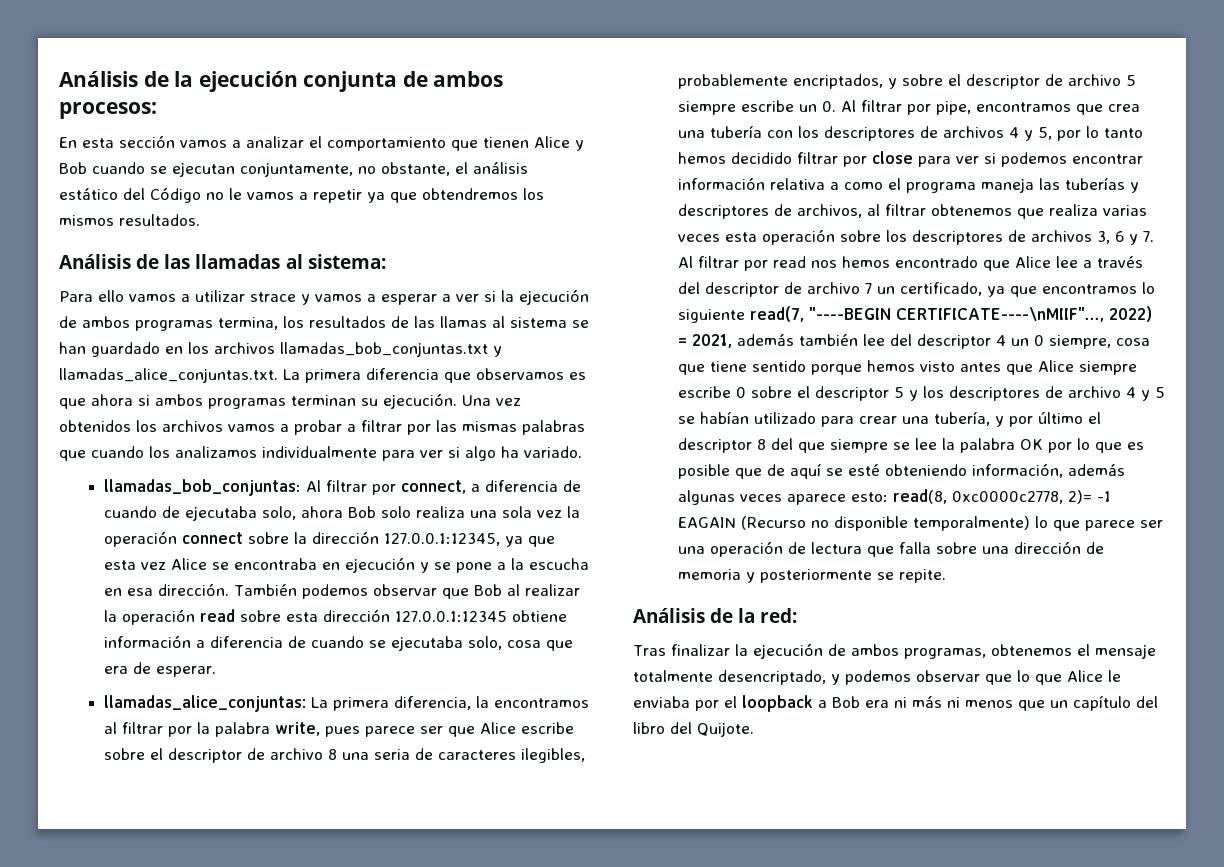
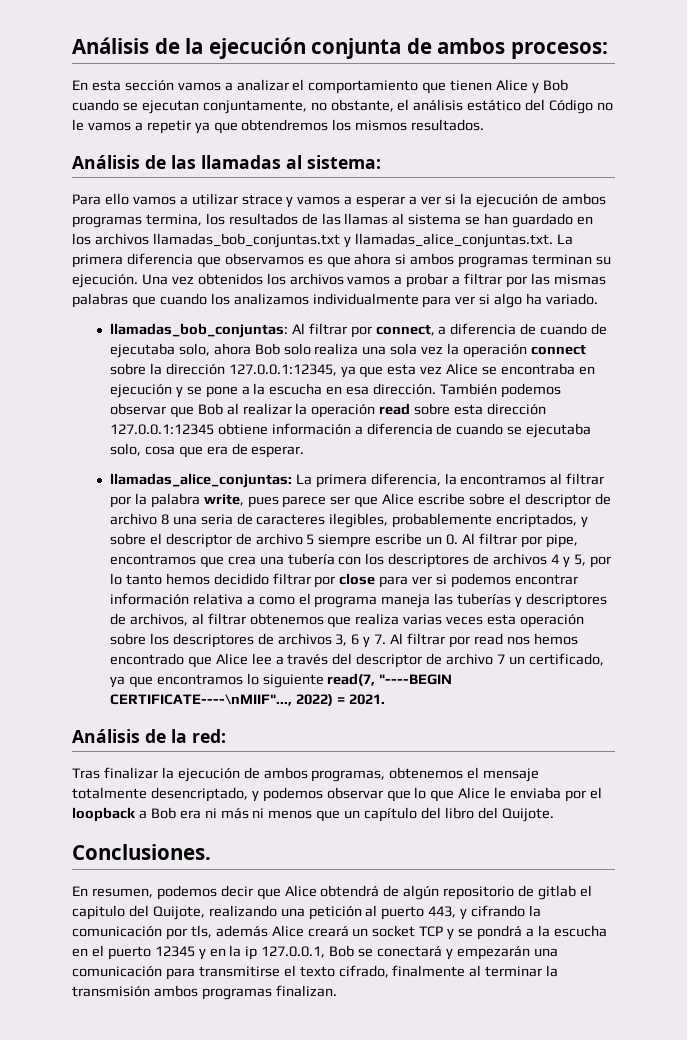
[691,334,1150,349] [677,360,1137,375] [677,386,1165,401] [677,411,1101,427] [677,438,1144,453] [677,463,1125,479] [677,489,1111,505] [677,516,1163,531] [677,541,1104,557] [677,569,946,583] 2021, además también lee del descriptor 4 un 0 siempre, cosa que tiene sentido porque hemos visto antes que Alice siempre escribe 0 sobre el descriptor 5 y los descriptores de archivo 4 y 5 se habían utilizado para crear una tubería, y por último el descriptor 8 del que siempre se lee la palabra OK por lo que es posible que de aquí se esté obteniendo información, además algunas veces aparece esto: read(8, 0xc0000c2778, 2)= -1 EAGAIN (Recurso no disponible temporalmente) lo que parece ser una operación de lectura que falla sobre una dirección de memoria y posteriormente se repite. -> [348,694,385,705] 2021.
(754, 729) none -> [72,844,211,860] [72,885,592,900] [72,905,542,920] [72,925,607,940] [72,945,558,960] [72,965,559,980] [72,985,337,1000] // Conclusiones. // En resumen, podemos decir que Alice obtendrá de algún repositorio de gitlab el capitulo del Quijote, realizando una petición al puerto 443, y cifrando la comunicación por tls, además Alice creará un socket TCP y se pondrá a la escucha en el puerto 12345 y en la ip 127.0.0.1, Bob se conectará y empezarán una comunicación para transmitirse el texto cifrado, finalmente al terminar la transmisión ambos programas finalizan.

